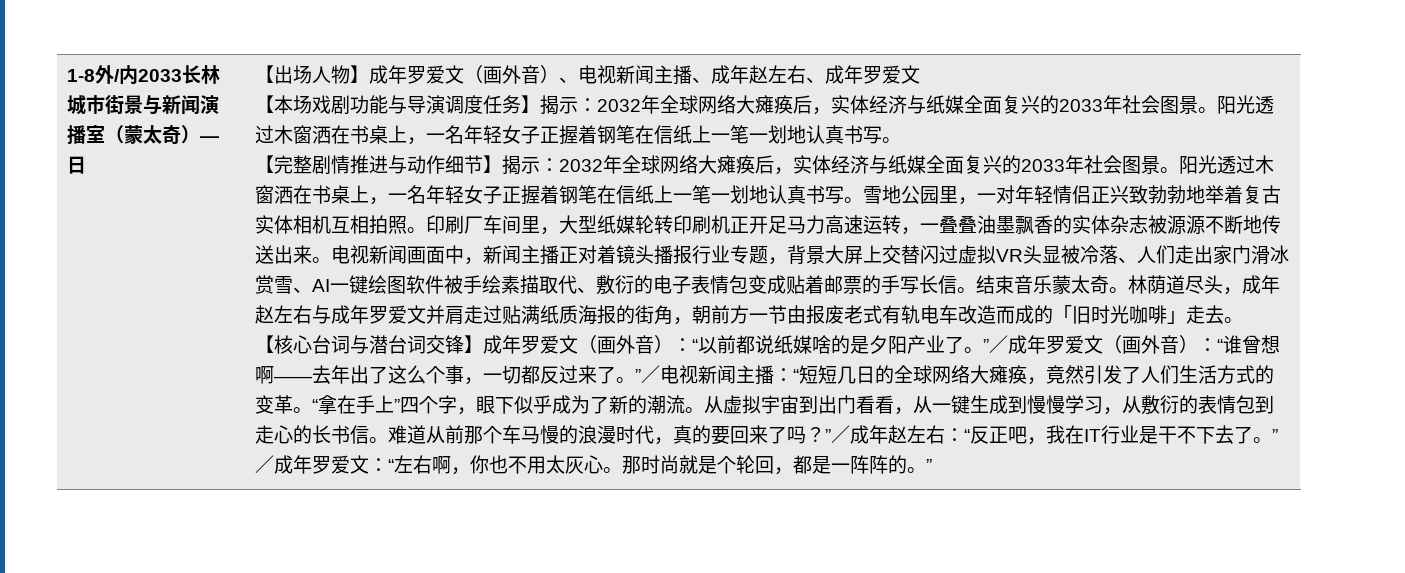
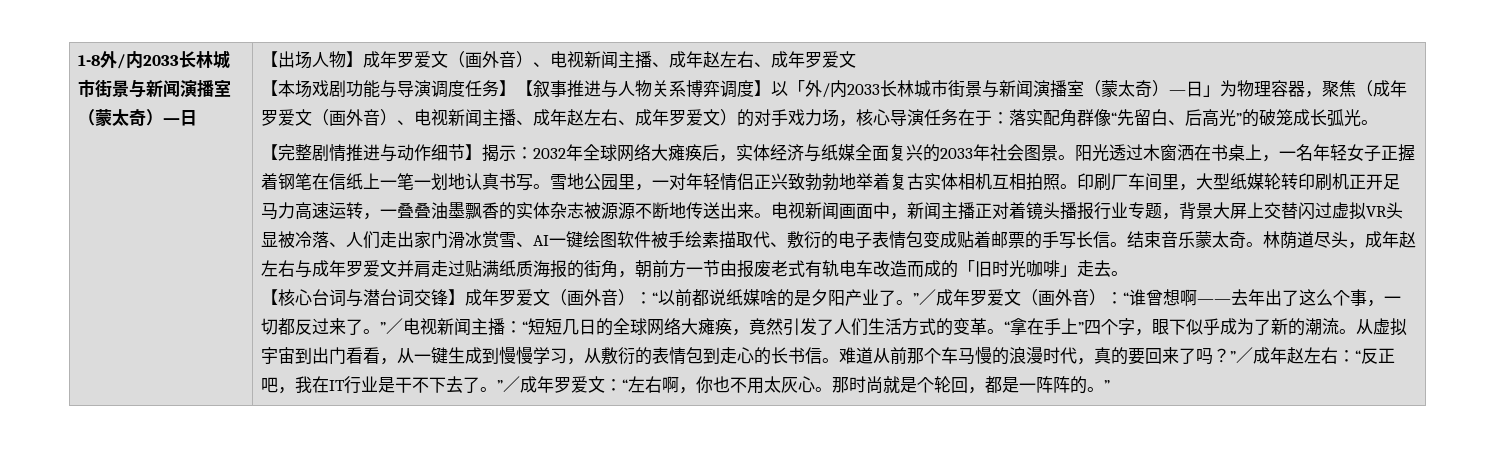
[539,95,1274,115] [254,125,882,145] 揭示：2032年全球网络大瘫痪后，实体经济与纸媒全面复兴的2033年社会图景。阳光透过木窗洒在书桌上，一名年轻女子正握着钢笔在信纸上一笔一划地认真书写 -> [516,80,1408,98] [261,109,1362,127] 【叙事推进与人物关系博弈调度】以「外/内2033长林城市街景与新闻演播室（蒙太奇）—日」为物理容器，聚焦（成年罗爱文（画外音）、电视新闻主播、成年赵左右、成年罗爱文）的对手戏力场，核心导演任务在于：落实配角群像“先留白、后高光”的破笼成长弧光

